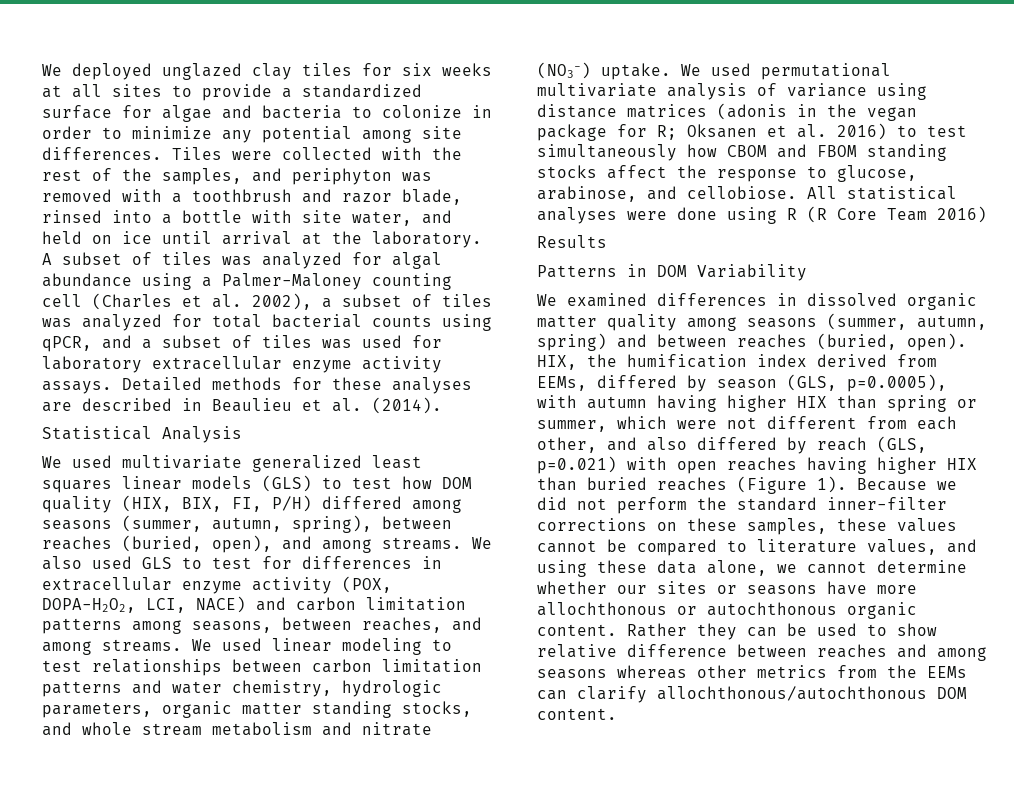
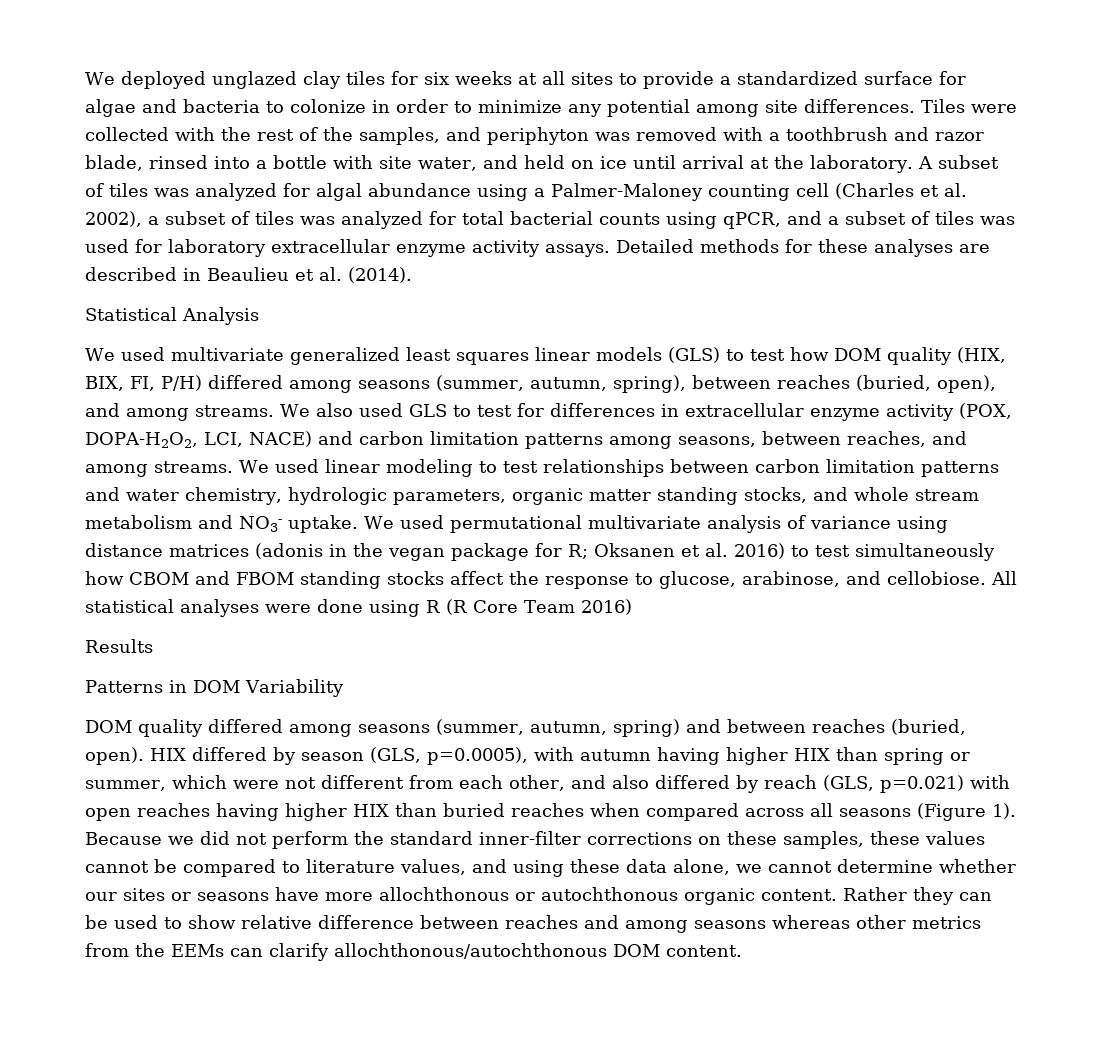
[362,722,432,736] [537,62,591,79] nitrate (NO3-) -> [239,516,282,532] NO3-
[537,293,977,310] [537,314,677,331] We examined differences in dissolved organic matter quality -> [85,719,283,737] DOM quality differed
[537,354,937,370] [537,376,587,391] HIX, the humification index derived from EEMs, -> [150,748,186,761] HIX
(727, 484) none -> [590,803,911,821] when compared across all seasons

